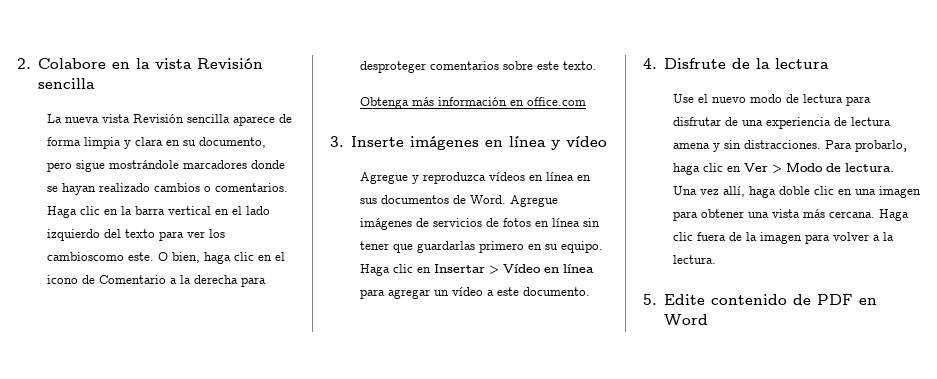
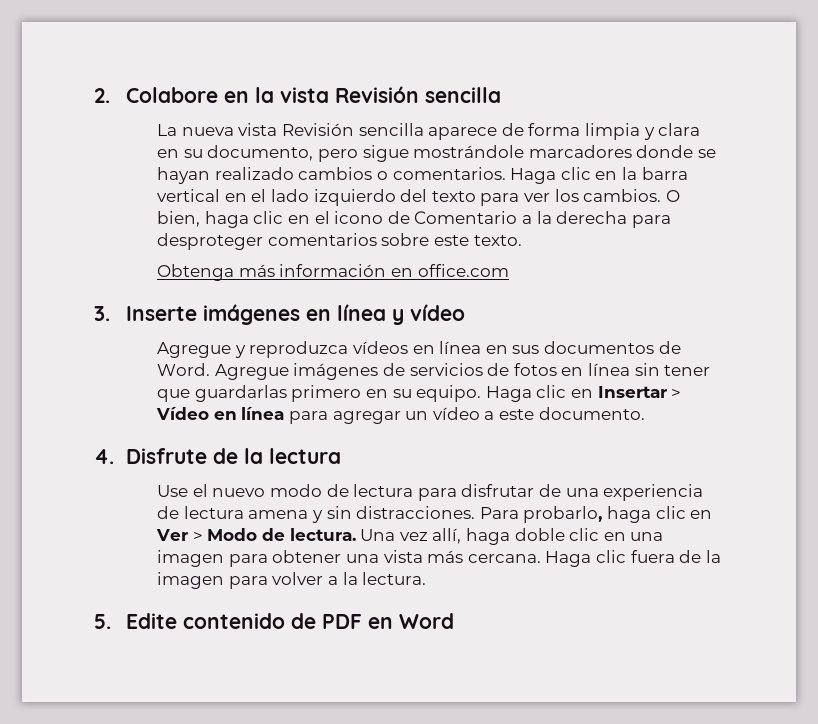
[46,252,154,261] cambioscomo este. -> [583,189,662,202] cambios.

